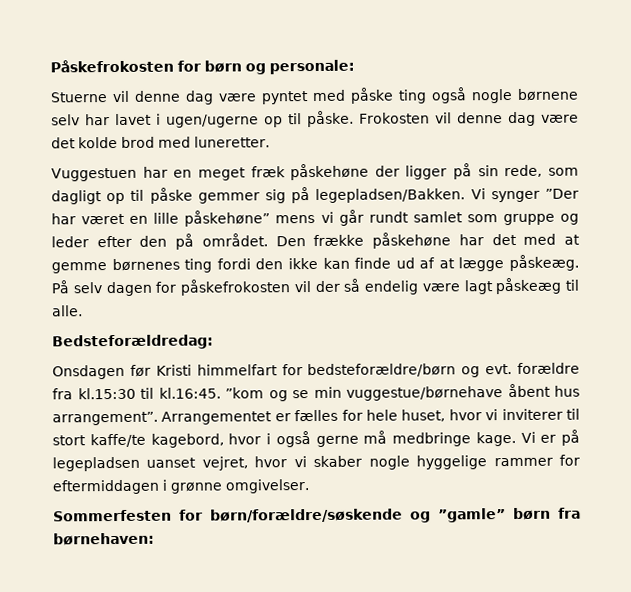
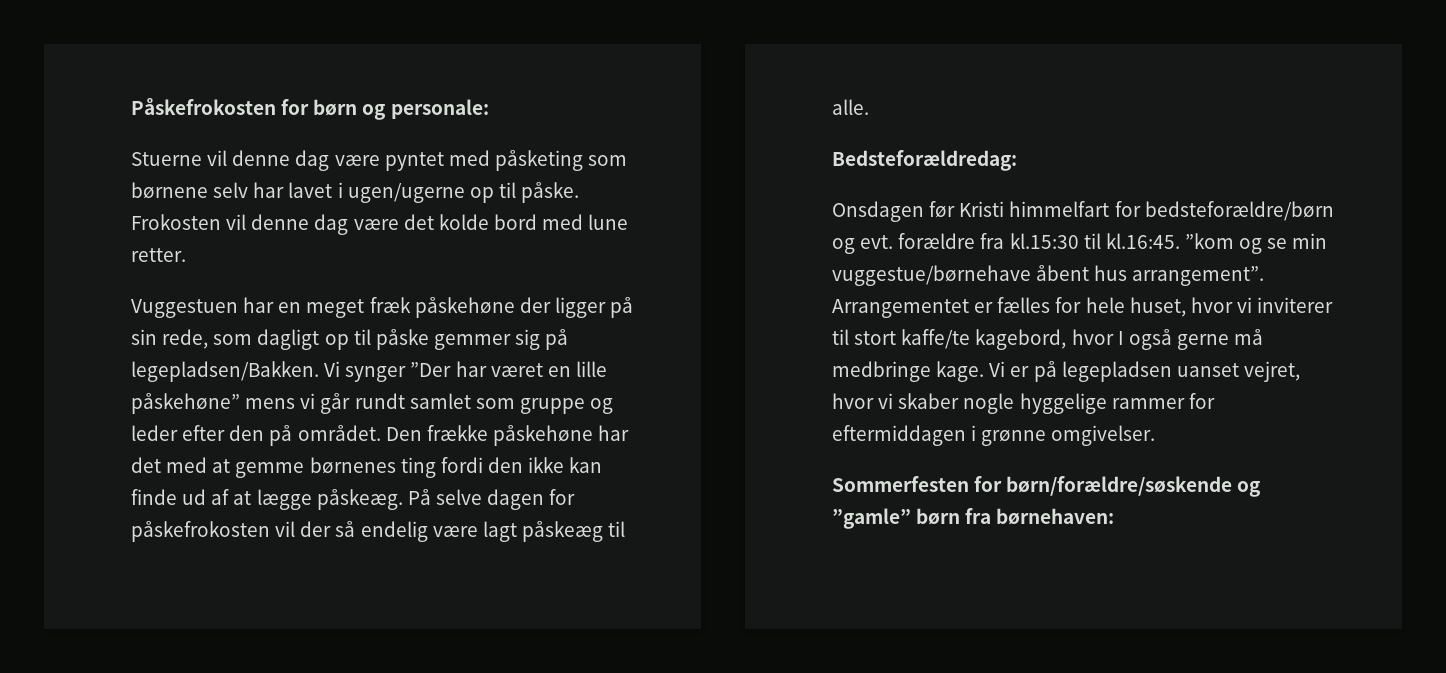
[350,87,513,104] påske ting også nogle -> [494,150,628,171] påsketing som
[121,136,270,148] brod med luneretter. -> [493,214,629,230] [131,248,186,262] bord med lune retter.
[72,282,102,294] selv -> [435,489,482,505] selve
[266,433,271,445] i -> [1117,331,1124,345] I

